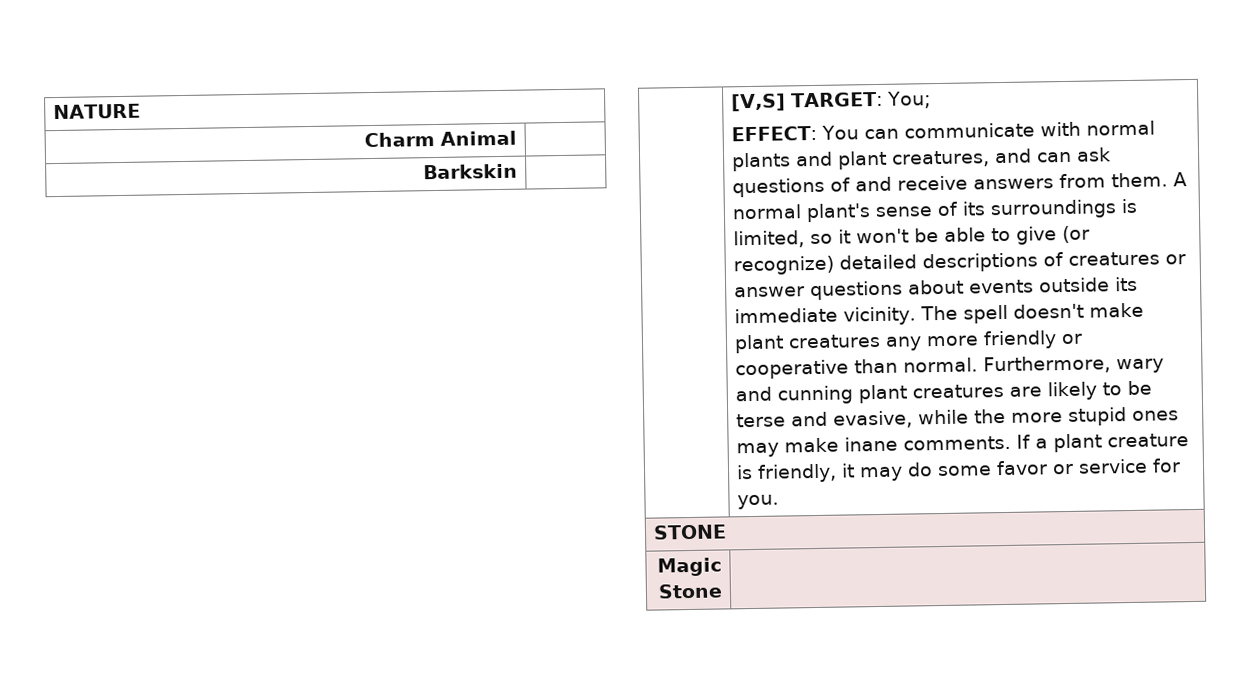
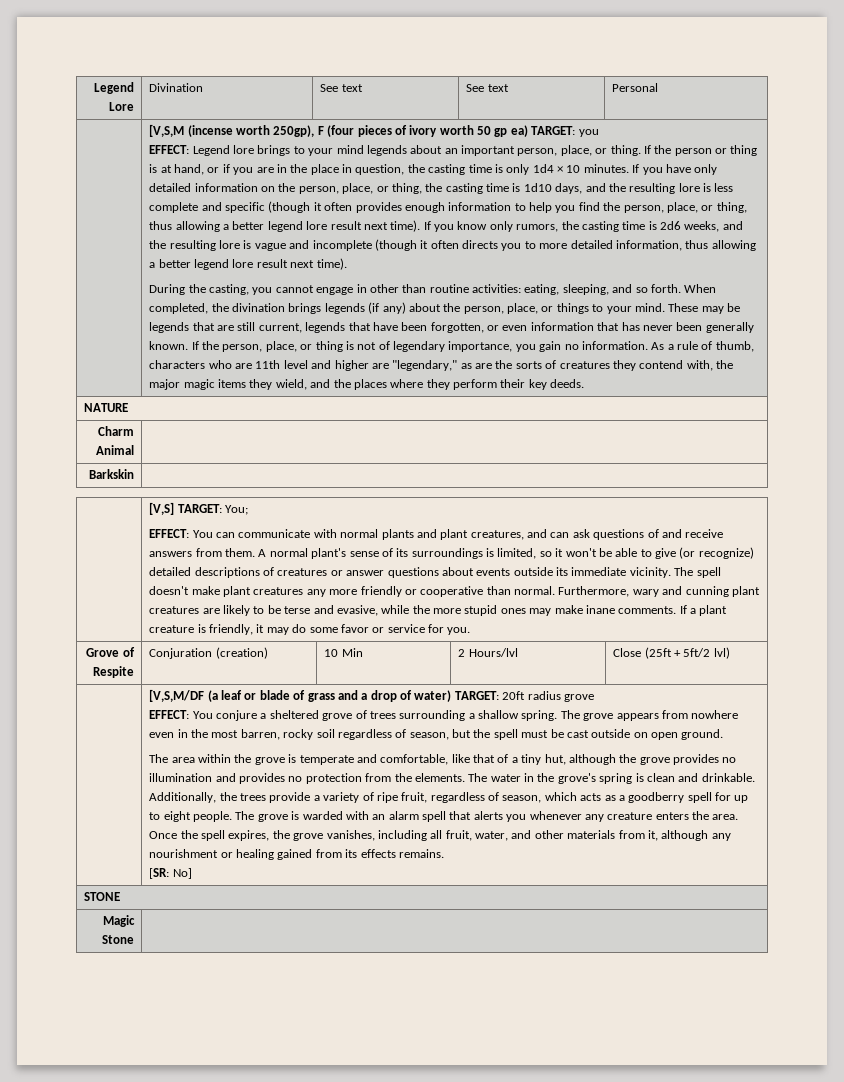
(53, 111) none -> [93,82,134,94] [108,102,134,111] [149,83,204,92] [320,84,363,92] [466,84,509,92] [612,83,659,92] [149,124,599,137] [149,145,758,156] [149,164,718,175] [149,183,734,194] [149,201,747,213] [149,220,743,232] [149,239,756,251] [149,258,347,270] [149,284,717,295] [149,302,741,314] [149,322,754,333] [149,341,754,352] [149,360,734,371] [149,379,585,390] Legend Lore | Divination | See text | See text | Personal // | [V,S,M (incense worth 250gp), F (four pieces of ivory worth 50 gp ea) TARGET: you // EFFECT: Legend lore brings to your mind legends about an important person, place, or thing. If the person or thing is at hand, or if you are in the place in question, the casting time is only 1d4 × 10 minutes. If you have only detailed information on the person, place, or thing, the casting time is 1d10 days, and the resulting lore is less complete and specific (though it often provides enough information to help you find the person, place, or thing, thus allowing a better legend lore result next time). If you know only rumors, the casting time is 2d6 weeks, and the resulting lore is vague and incomplete (though it often directs you to more detailed information, thus allowing a better legend lore result next time). // During the casting, you cannot engage in other than routine activities: eating, sleeping, and so forth. When completed, the divination brings legends (if any) about the person, place, or things to your mind. These may be legends that are still current, legends that have been forgotten, or even information that has never been generally known. If the person, place, or thing is not of legendary importance, you gain no information. As a rule of thumb, characters who are 11th level and higher are "legendary," as are the sorts of creatures they contend with, the major magic items they wield, and the places where they perform their key deeds. //
(780, 502) none -> [86,647,135,657] [92,666,134,678] [149,647,268,659] [324,648,363,657] [458,648,518,657] [613,647,730,659] [149,689,594,702] [149,710,739,721] [149,729,724,740] [149,754,737,765] [149,773,755,784] [149,792,749,803] [149,811,739,822] [149,830,731,841] [149,849,444,860] [149,868,192,879] // Grove of Respite | Conjuration (creation) | 10 Min | 2 Hours/lvl | Close (25ft + 5ft/2 lvl) // | [V,S,M/DF (a leaf or blade of grass and a drop of water) TARGET: 20ft radius grove // EFFECT: You conjure a sheltered grove of trees surrounding a shallow spring. The grove appears from nowhere even in the most barren, rocky soil regardless of season, but the spell must be cast outside on open ground. // The area within the grove is temperate and comfortable, like that of a tiny hut, although the grove provides no illumination and provides no protection from the elements. The water in the grove's spring is clean and drinkable. Additionally, the trees provide a variety of ripe fruit, regardless of season, which acts as a goodberry spell for up to eight people. The grove is warded with an alarm spell that alerts you whenever any creature enters the area. Once the spell expires, the grove vanishes, including all fruit, water, and other materials from it, although any nourishment or healing gained from its effects remains. // [SR: No]

